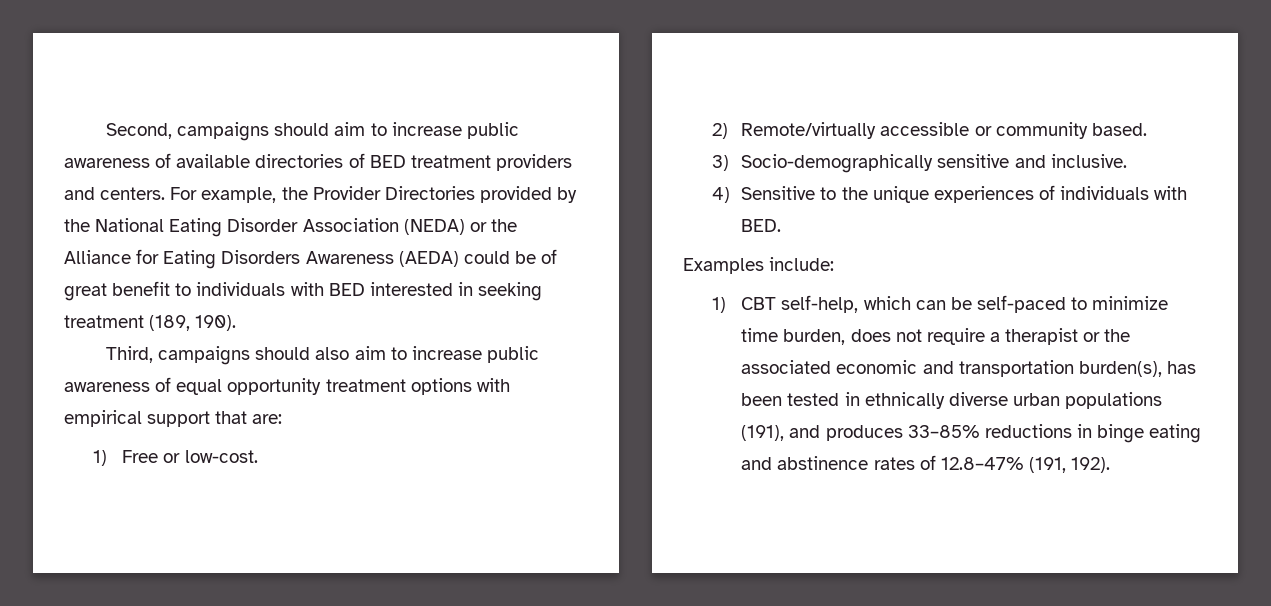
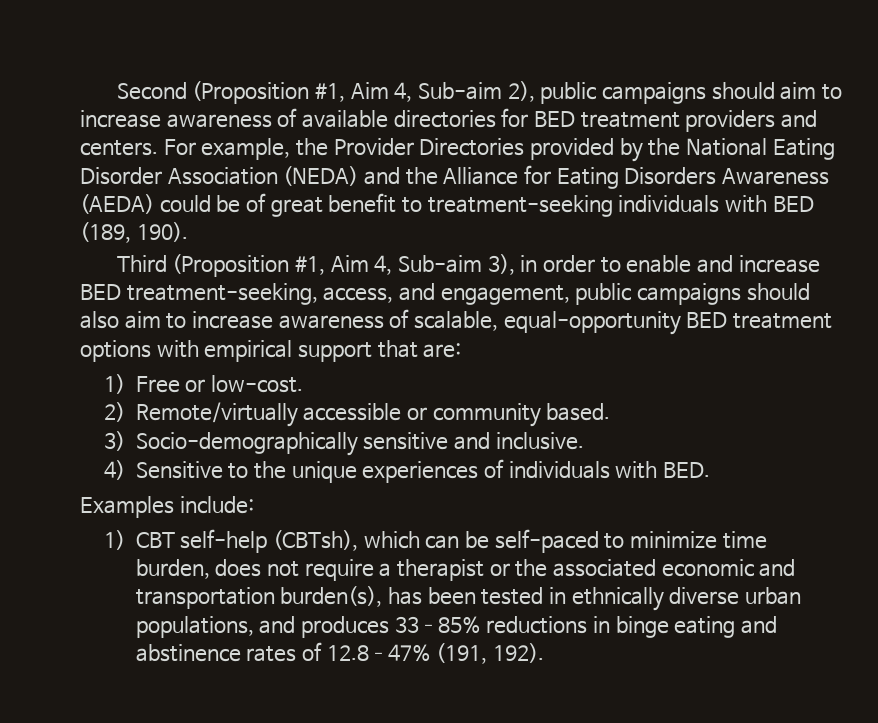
[106,123,173,139] Second, -> [116,81,597,104] Second (Proposition #1, Aim 4, Sub-aim 2), public
[466,122,519,139] public -> (161, 119) none
[348,153,365,168] of -> [501,108,529,127] for
[469,222,487,232] or -> [363,167,400,185] and
(192, 289) none -> [427,195,613,217] treatment-seeking
[369,282,543,301] [64,315,237,331] [106,346,154,363] interested in seeking treatment (189, 190). // Third, -> [80,222,188,243] [116,254,820,277] [80,283,632,305] (189, 190). // Third (Proposition #1, Aim 4, Sub-aim 3), in order to enable and increase BED treatment-seeking, access, and engagement, public
[486,346,539,363] [64,377,322,395] public awareness of equal opportunity -> [278,309,728,335] awareness of scalable, equal-opportunity BED
[781,295,859,313] self-help, -> [180,529,359,553] self-help (CBTsh),
[1065,392,1163,409] [741,425,785,441] populations (191), -> [135,616,254,638] populations,

